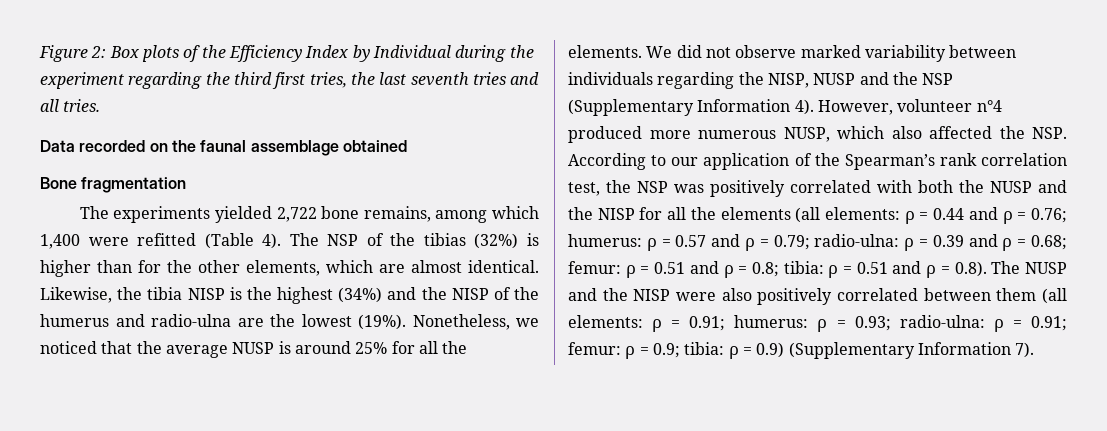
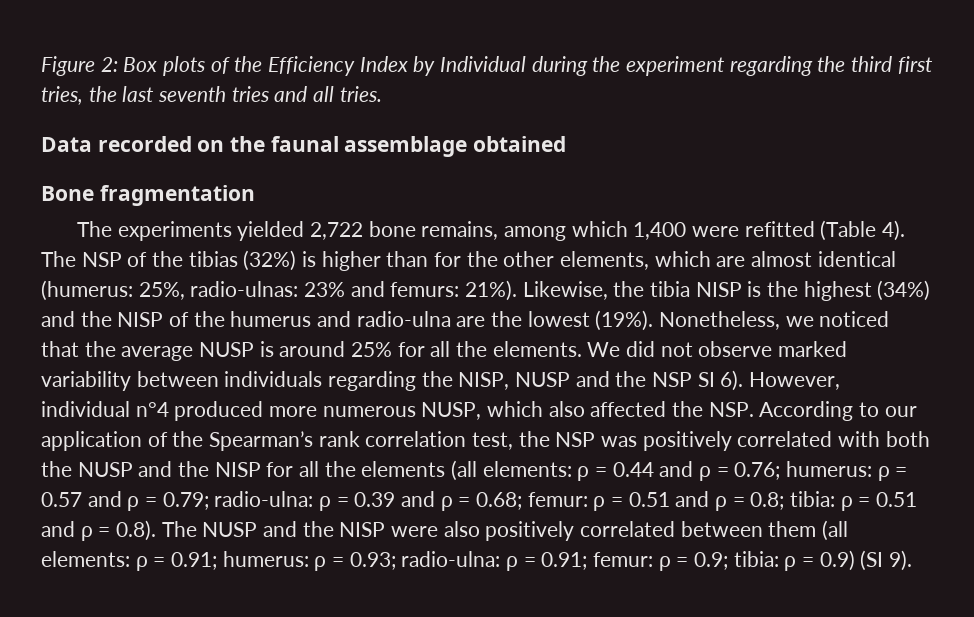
[468,260,539,273] identical. -> [817,251,896,267] [41,280,518,301] identical (humerus: 25%, radio-ulnas: 23% and femurs: 21%).
[568,99,973,116] (Supplementary Information 4). However, volunteer -> [697,370,841,391] [41,401,130,417] SI 6). However, individual
[788,342,1035,359] (Supplementary Information 7). -> [860,550,913,571] (SI 9).

